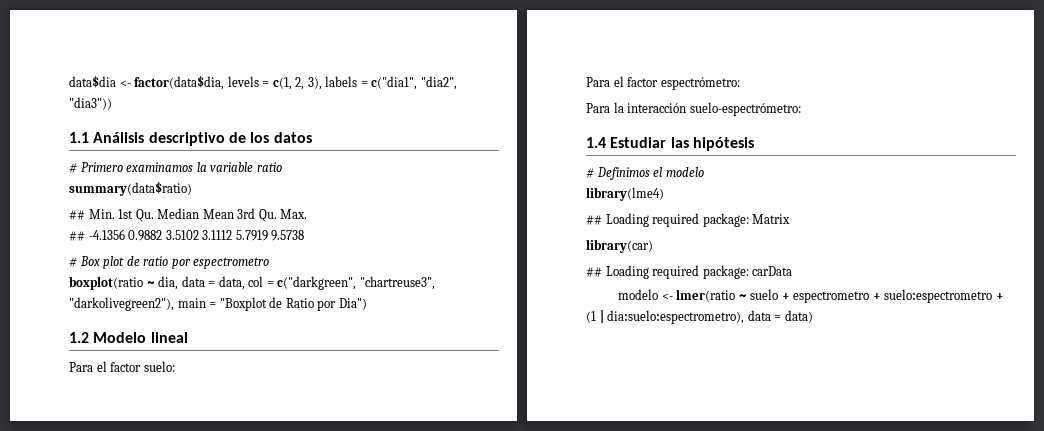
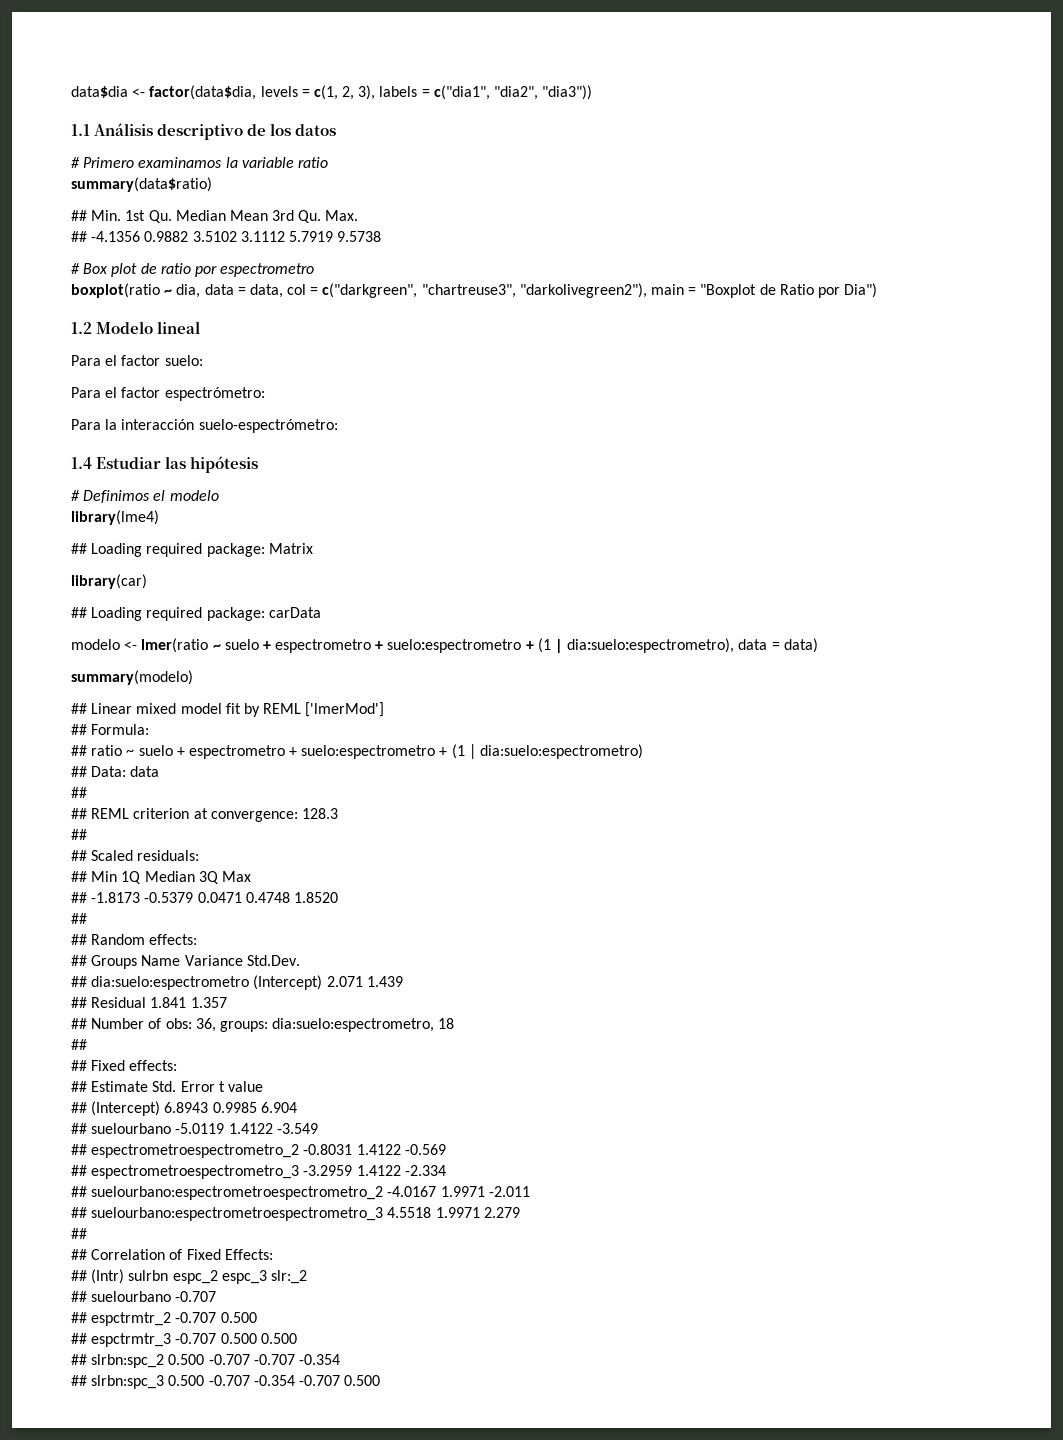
(813, 316) none -> [71,670,193,685] [71,702,385,717] [71,724,150,735] [71,744,644,759] [71,766,160,777] [71,787,87,798] [71,808,338,822] [71,829,87,840] [71,850,200,861] [71,871,251,884] [71,892,338,903] [71,913,87,924] [71,934,198,945] [71,955,300,969] [71,975,403,990] [71,997,227,1008] [71,1018,455,1032] [71,1039,87,1050] [71,1060,178,1071] [71,1081,263,1092] [71,1101,297,1116] [71,1123,318,1134] [71,1144,446,1158] [71,1165,446,1179] [71,1186,530,1200] [71,1207,520,1221] [71,1228,87,1239] [71,1249,273,1260] [71,1269,307,1284] [71,1291,217,1302] [71,1312,257,1326] [71,1333,297,1347] [71,1354,340,1368] [71,1375,381,1389] // summary(modelo) // ## Linear mixed model fit by REML ['lmerMod'] // ## Formula: // ## ratio ~ suelo + espectrometro + suelo:espectrometro + (1 | dia:suelo:espectrometro) // ## Data: data // ## // ## REML criterion at convergence: 128.3 // ## // ## Scaled residuals: // ## Min 1Q Median 3Q Max // ## -1.8173 -0.5379 0.0471 0.4748 1.8520 // ## // ## Random effects: // ## Groups Name Variance Std.Dev. // ## dia:suelo:espectrometro (Intercept) 2.071 1.439 // ## Residual 1.841 1.357 // ## Number of obs: 36, groups: dia:suelo:espectrometro, 18 // ## // ## Fixed effects: // ## Estimate Std. Error t value // ## (Intercept) 6.8943 0.9985 6.904 // ## suelourbano -5.0119 1.4122 -3.549 // ## espectrometroespectrometro_2 -0.8031 1.4122 -0.569 // ## espectrometroespectrometro_3 -3.2959 1.4122 -2.334 // ## suelourbano:espectrometroespectrometro_2 -4.0167 1.9971 -2.011 // ## suelourbano:espectrometroespectrometro_3 4.5518 1.9971 2.279 // ## // ## Correlation of Fixed Effects: // ## (Intr) sulrbn espc_2 espc_3 slr:_2 // ## suelourbano -0.707 // ## espctrmtr_2 -0.707 0.500 // ## espctrmtr_3 -0.707 0.500 0.500 // ## slrbn:spc_2 0.500 -0.707 -0.707 -0.354 // ## slrbn:spc_3 0.500 -0.707 -0.354 -0.707 0.500

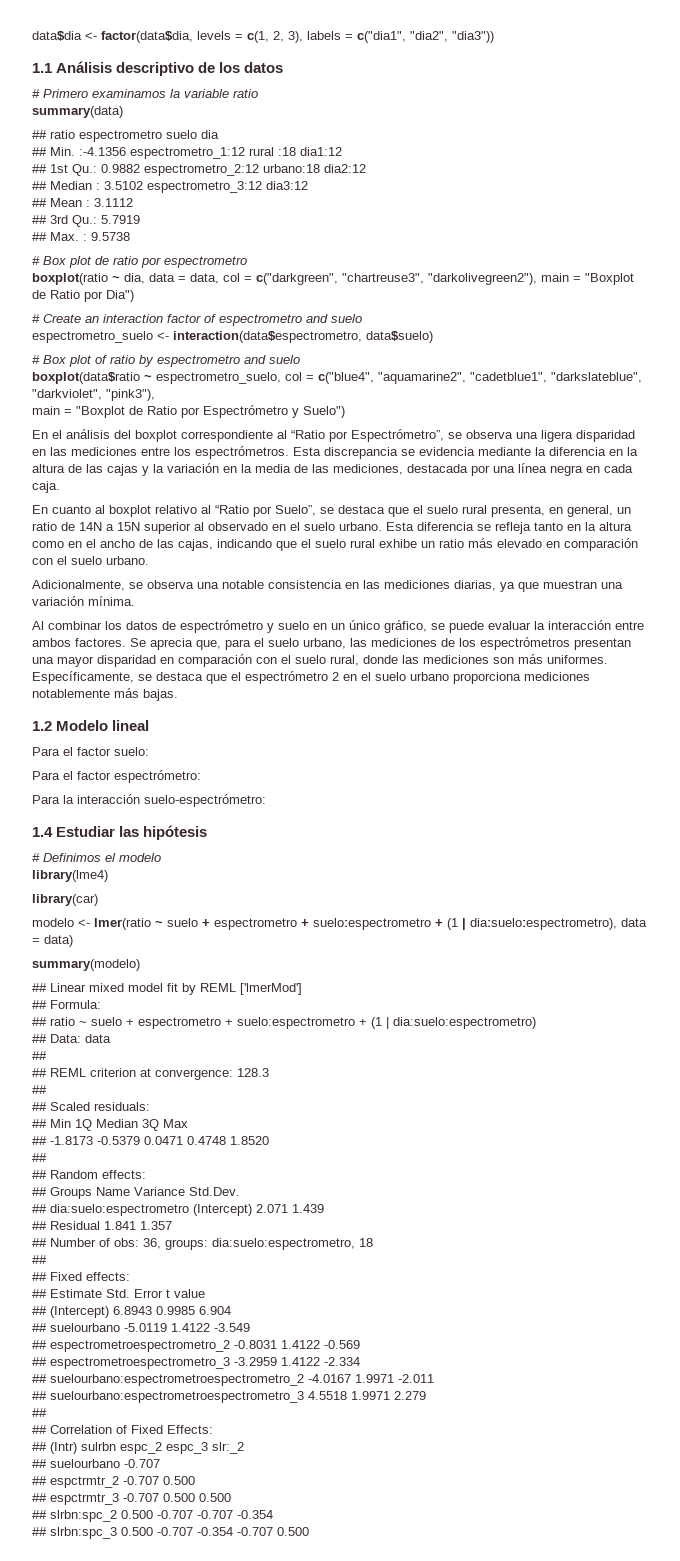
[71,177,212,192] [71,210,359,223] [71,231,333,242] summary(data$ratio) // ## Min. 1st Qu. Median Mean 3rd Qu. Max. // ## -4.1356 0.9882 3.5102 3.1112 5.7919 -> [32,106,123,118] [32,130,219,142] [32,147,342,159] [32,164,366,176] [32,181,308,193] [32,198,133,207] [32,215,140,227] [32,232,87,241] summary(data) // ## ratio espectrometro suelo dia // ## Min. :-4.1356 espectrometro_1:12 rural :18 dia1:12 // ## 1st Qu.: 0.9882 espectrometro_2:12 urbano:18 dia2:12 // ## Median : 3.5102 espectrometro_3:12 dia3:12 // ## Mean : 3.1112 // ## 3rd Qu.: 5.7919 // ## Max. :
(878, 290) none -> [32,314,362,326] [32,331,433,343] [32,355,300,367] [32,372,642,384] [32,389,155,401] [32,405,345,418] [32,429,635,442] [32,446,638,459] [32,463,633,476] [32,481,60,493] [32,505,631,517] [32,522,632,534] [32,538,638,551] [32,556,149,565] [32,580,623,592] [32,596,135,606] [32,620,644,633] [32,637,631,650] [32,654,608,667] [32,671,590,684] [32,688,178,701] // # Create an interaction factor of espectrometro and suelo // espectrometro_suelo <- interaction(data$espectrometro, data$suelo) // # Box plot of ratio by espectrometro and suelo // boxplot(data$ratio ~ espectrometro_suelo, col = c("blue4", "aquamarine2", "cadetblue1", "darkslateblue", "darkviolet", "pink3"), // main = "Boxplot de Ratio por Espectrómetro y Suelo") // En el análisis del boxplot correspondiente al “Ratio por Espectrómetro”, se observa una ligera disparidad en las mediciones entre los espectrómetros. Esta discrepancia se evidencia mediante la diferencia en la altura de las cajas y la variación en la media de las mediciones, destacada por una línea negra en cada caja. // En cuanto al boxplot relativo al “Ratio por Suelo”, se destaca que el suelo rural presenta, en general, un ratio de 14N a 15N superior al observado en el suelo urbano. Esta diferencia se refleja tanto en la altura como en el ancho de las cajas, indicando que el suelo rural exhibe un ratio más elevado en comparación con el suelo urbano. // Adicionalmente, se observa una notable consistencia en las mediciones diarias, ya que muestran una variación mínima. // Al combinar los datos de espectrómetro y suelo en un único gráfico, se puede evaluar la interacción entre ambos factores. Se aprecia que, para el suelo urbano, las mediciones de los espectrómetros presentan una mayor disparidad en comparación con el suelo rural, donde las mediciones son más uniformes. Específicamente, se destaca que el espectrómetro 2 en el suelo urbano proporciona mediciones notablemente más bajas.
[71,543,313,557] [71,574,147,589] [71,607,321,621] ## Loading required package: Matrix // library(car) // ## Loading required package: carData -> [32,894,98,906] library(car)

